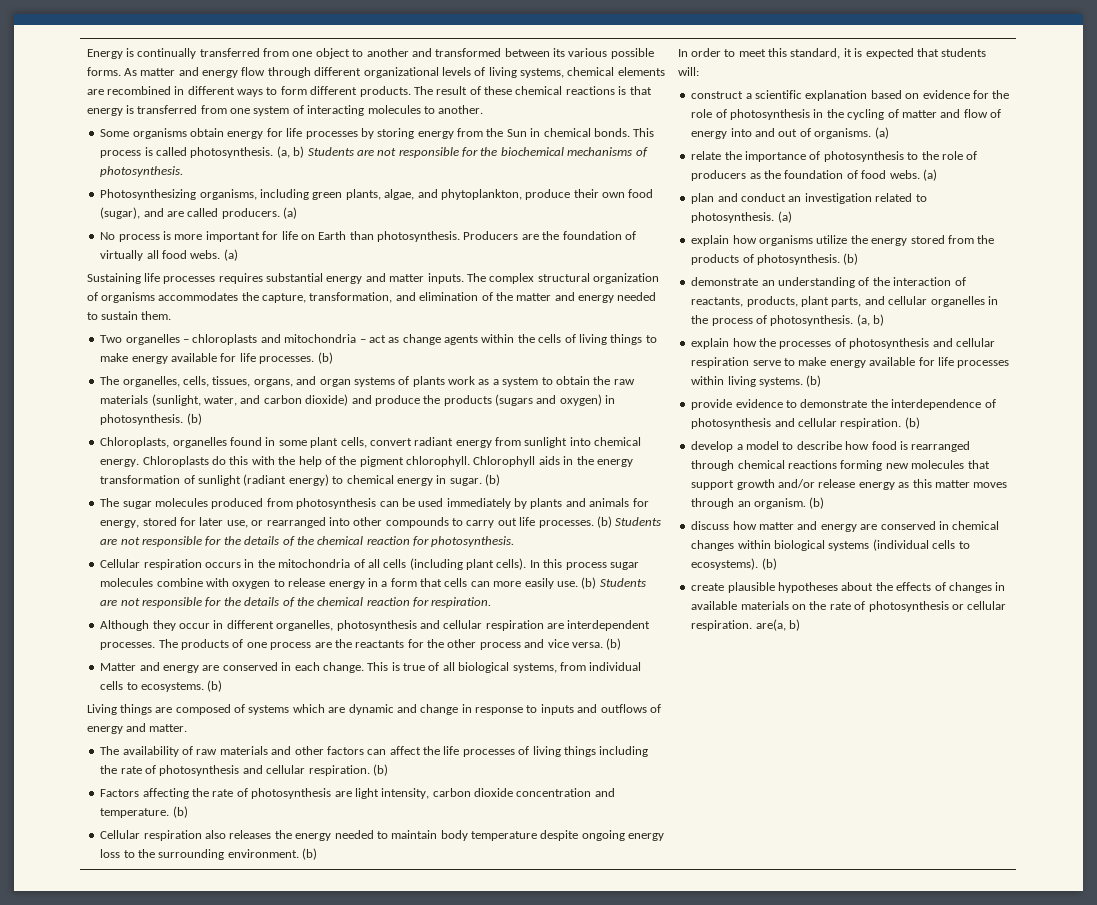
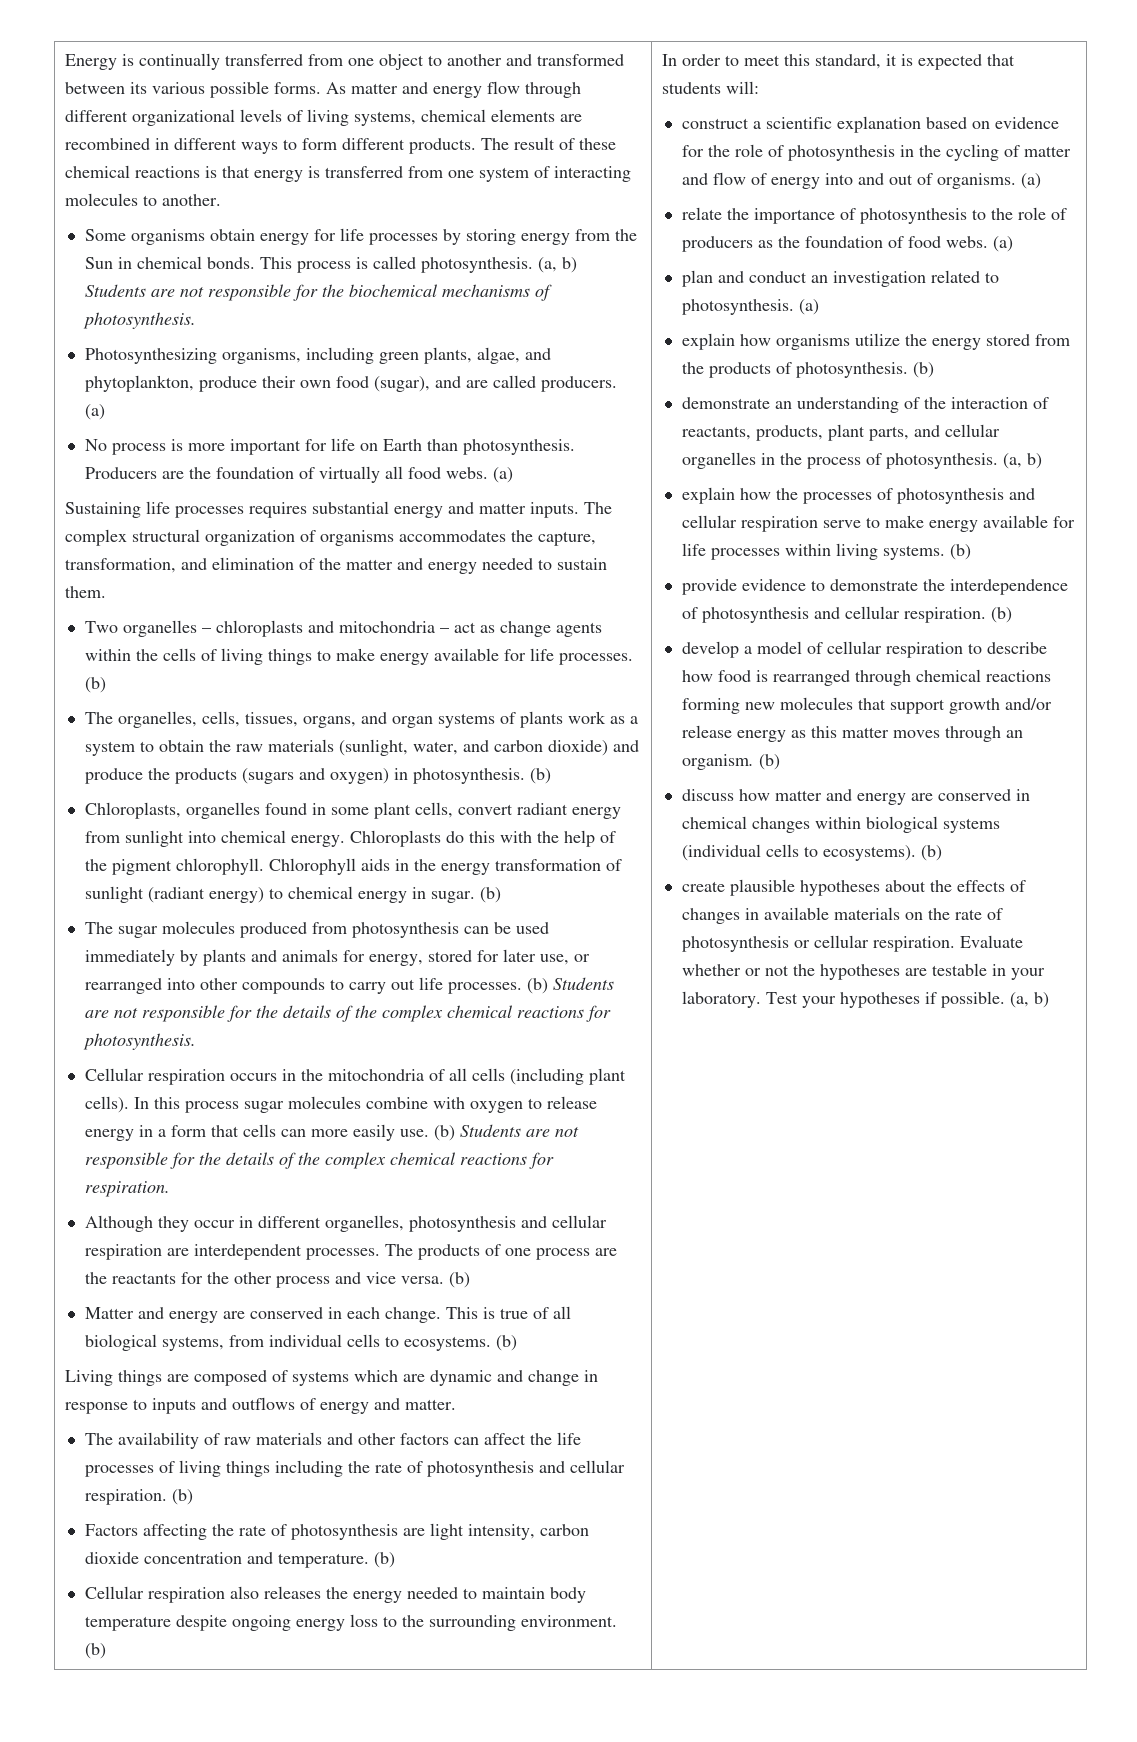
[317,536,410,545] chemical reaction -> [381,1005,584,1022] complex chemical reactions
[317,597,410,606] chemical reaction -> [324,1152,527,1169] complex chemical reactions
(780, 445) none -> [806,641,963,658] of cellular respiration
[755,619,786,631] are(a, -> [959,935,1023,948] [681,963,1045,980] [681,991,1029,1008] Evaluate whether or not the hypotheses are testable in your laboratory. Test your hypotheses if possible. (a,

